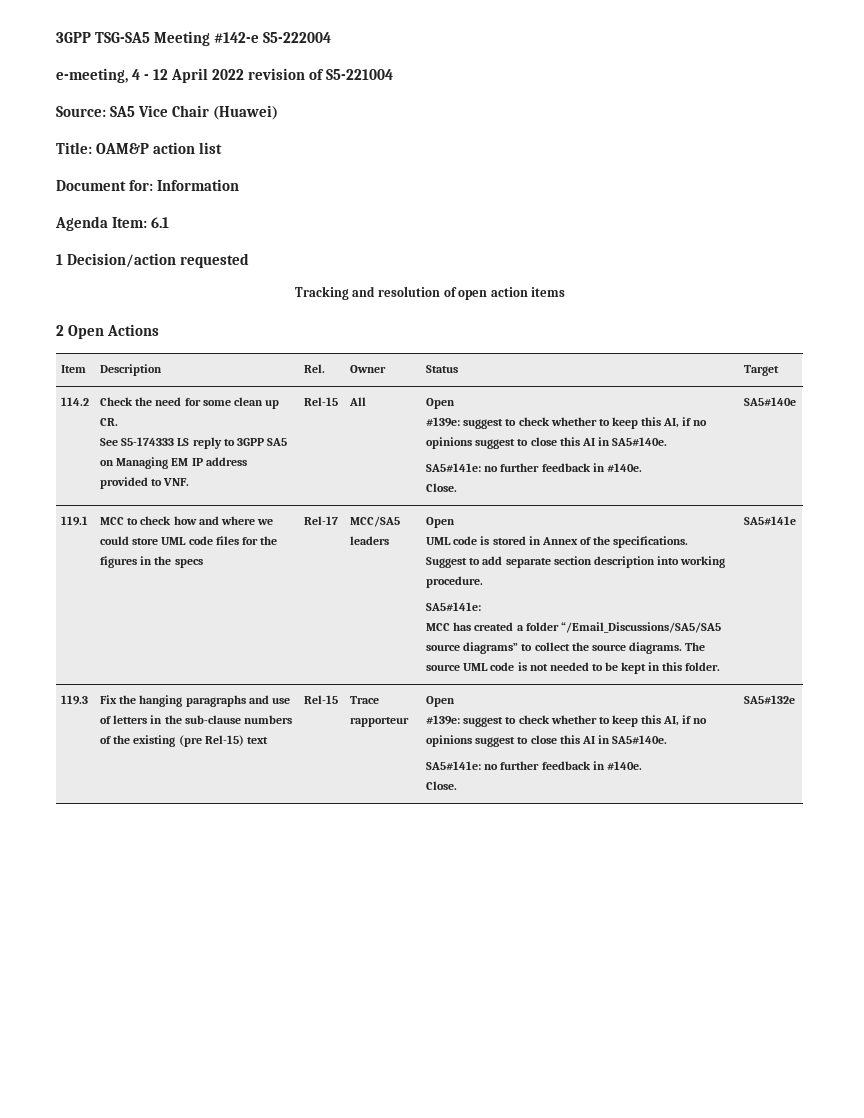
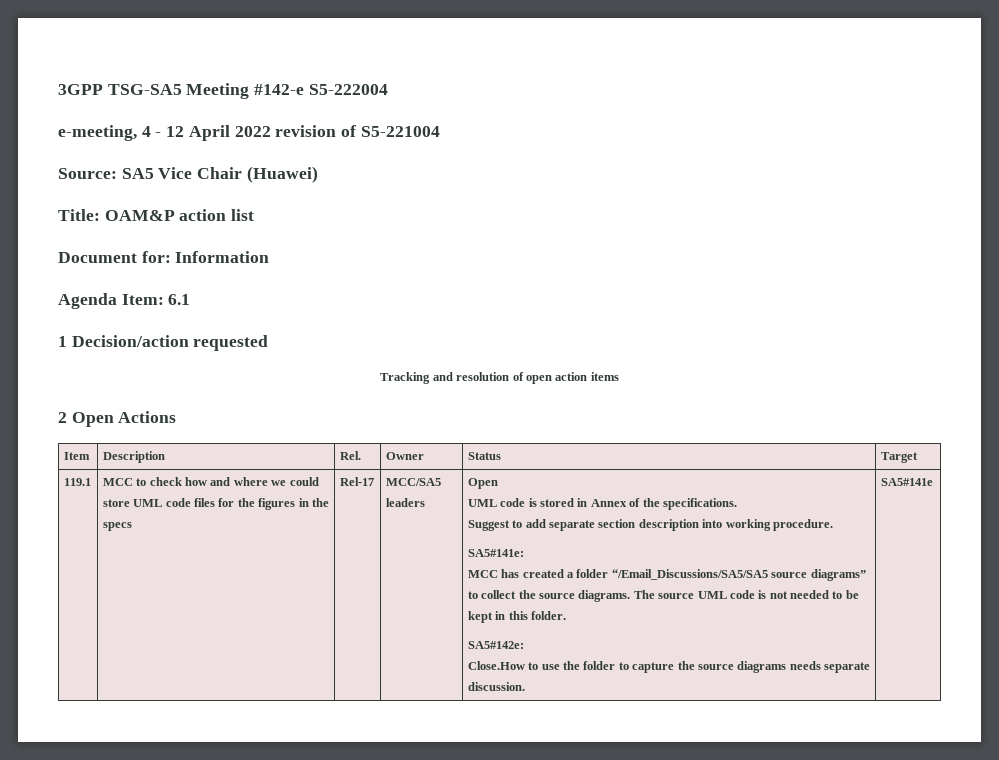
[61,397,90,406] [100,397,279,409] [100,418,119,426] [100,437,287,449] [100,457,247,469] [100,477,190,489] [304,397,339,406] [349,397,367,406] [426,398,456,409] [426,417,708,429] [426,437,667,449] [426,463,642,472] [426,483,458,492] [744,397,797,406] // 114.2 | Check the need for some clean up CR. // See S5-174333 LS reply to 3GPP SA5 on Managing EM IP address provided to VNF. | Rel-15 | All | Open // #139e: suggest to check whether to keep this AI, if no opinions suggest to close this AI in SA5#140e. // SA5#141e: no further feedback in #140e. // Close. | SA5#140e -> (918, 457) none
[744,516,797,525] [61,695,89,705] [100,695,290,707] [100,715,292,724] [100,735,268,747] [304,695,339,704] [350,696,380,704] [350,717,410,727] [426,696,456,707] [426,715,708,727] [426,735,667,747] [426,761,642,770] [426,781,458,790] [744,695,796,704] | SA5#141e // 119.3 | Fix the hanging paragraphs and use of letters in the sub-clause numbers of the existing (pre Rel-15) text | Rel-15 | Trace rapporteur | Open // #139e: suggest to check whether to keep this AI, if no opinions suggest to close this AI in SA5#140e. // SA5#141e: no further feedback in #140e. // Close. | SA5#132e -> [467,641,524,649] [467,661,871,673] [467,682,525,691] [880,478,933,486] // SA5#142e: // Close.How to use the folder to capture the source diagrams needs separate discussion. | SA5#141e

